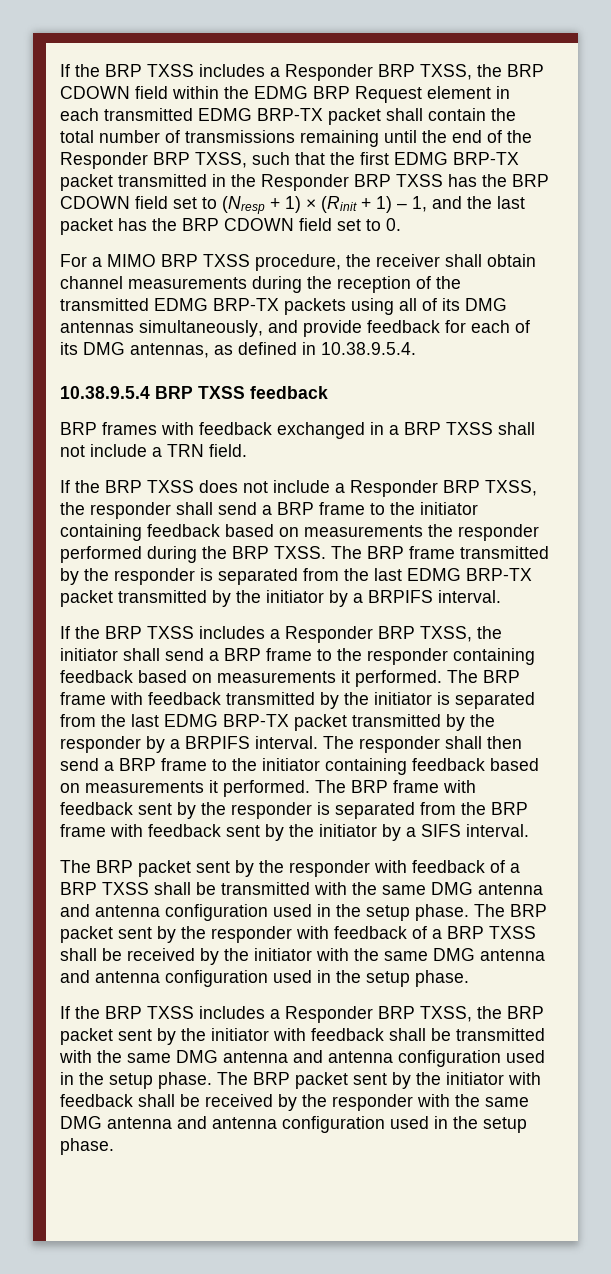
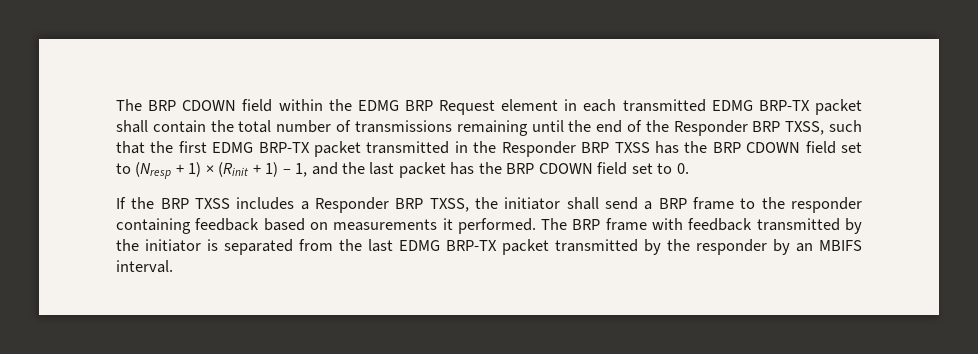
[60,64,502,81] If the BRP TXSS includes a Responder BRP TXSS, the -> [116,99,142,111] The
[60,254,536,271] [60,276,461,293] [60,298,507,315] [60,320,530,337] [60,342,416,358] [60,386,328,399] [60,422,535,439] [60,444,247,457] [60,480,537,497] [60,502,478,519] [60,524,539,541] [60,546,549,563] [60,568,532,585] [60,590,501,607] // For a MIMO BRP TXSS procedure, the receiver shall obtain channel measurements during the reception of the transmitted EDMG BRP-TX packets using all of its DMG antennas simultaneously, and provide feedback for each of its DMG antennas, as defined in 10.38.9.5.4. // 10.38.9.5.4 BRP TXSS feedback // BRP frames with feedback exchanged in a BRP TXSS shall not include a TRN field. // If the BRP TXSS does not include a Responder BRP TXSS, the responder shall send a BRP frame to the initiator containing feedback based on measurements the responder performed during the BRP TXSS. The BRP frame transmitted by the responder is separated from the last EDMG BRP-TX packet transmitted by the initiator by a BRPIFS interval. -> (689, 168) none
[170,736,522,753] [60,758,539,775] [60,780,476,797] [60,802,528,819] [60,824,529,841] [60,860,520,877] [60,882,543,895] [60,904,547,921] [60,926,536,943] [60,948,545,965] [60,970,469,987] [60,1006,544,1023] [60,1028,545,1045] [59,1050,545,1067] [60,1072,541,1089] [60,1094,529,1111] [60,1116,527,1133] [60,1138,114,1155] a BRPIFS interval. The responder shall then send a BRP frame to the initiator containing feedback based on measurements it performed. The BRP frame with feedback sent by the responder is separated from the BRP frame with feedback sent by the initiator by a SIFS interval. // The BRP packet sent by the responder with feedback of a BRP TXSS shall be transmitted with the same DMG antenna and antenna configuration used in the setup phase. The BRP packet sent by the responder with feedback of a BRP TXSS shall be received by the initiator with the same DMG antenna and antenna configuration used in the setup phase. // If the BRP TXSS includes a Responder BRP TXSS, the BRP packet sent by the initiator with feedback shall be transmitted with the same DMG antenna and antenna configuration used in the setup phase. The BRP packet sent by the initiator with feedback shall be received by the responder with the same DMG antenna and antenna configuration used in the setup phase. -> [796,240,862,252] [116,260,173,273] an MBIFS interval.

